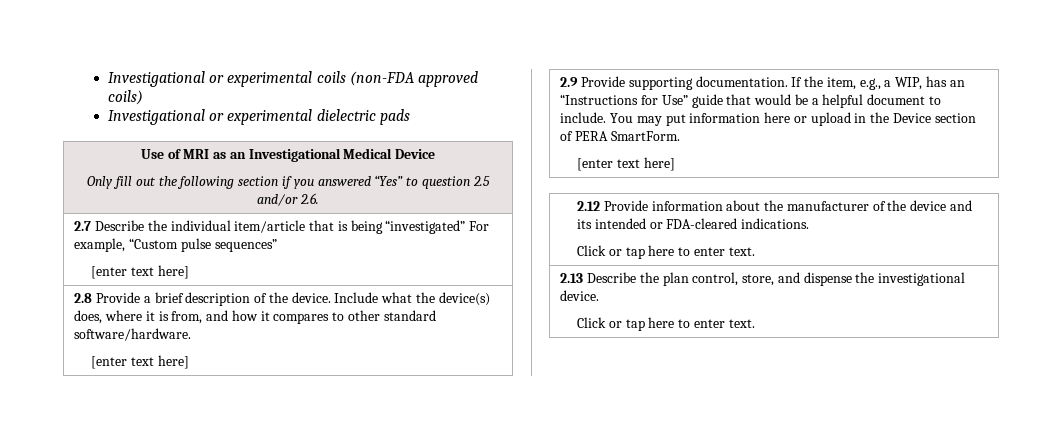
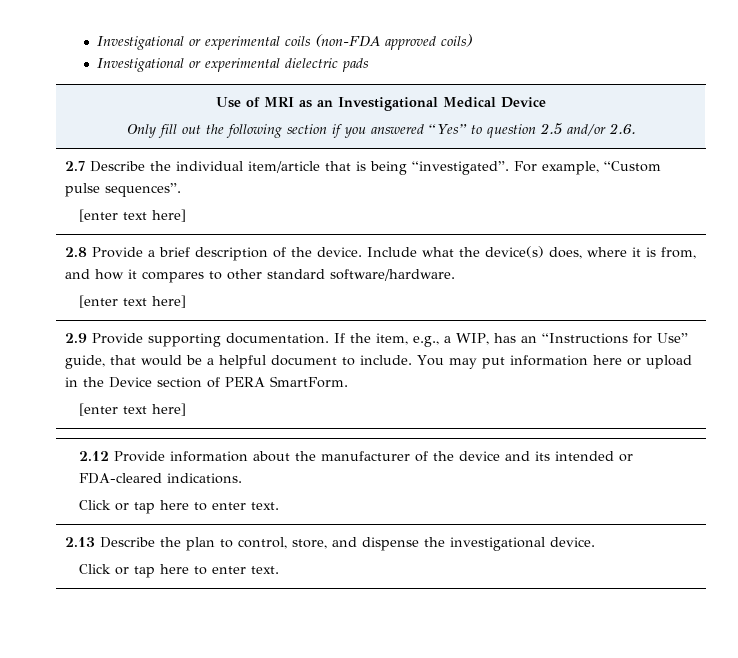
[385,220,466,234] “investigated” -> [411,161,509,175] “investigated”.
[214,239,277,252] sequences” -> [104,183,181,197] sequences”.
[691,94,723,108] guide -> [64,355,105,369] guide,
(689, 279) none -> [219,539,233,548] to

